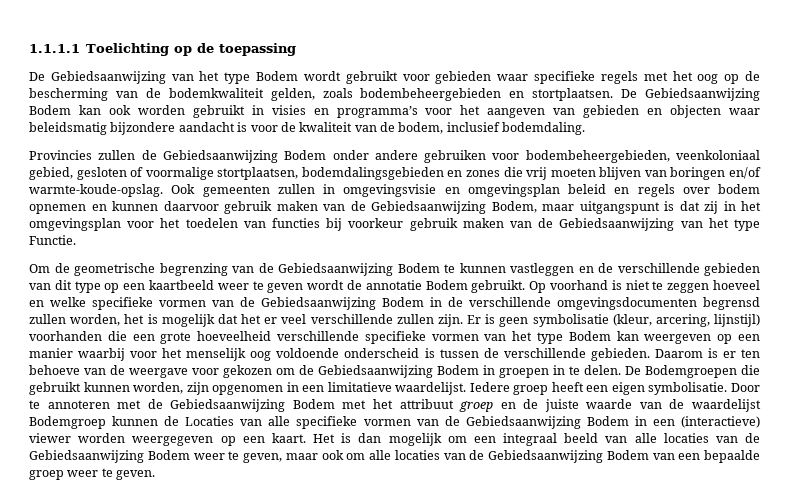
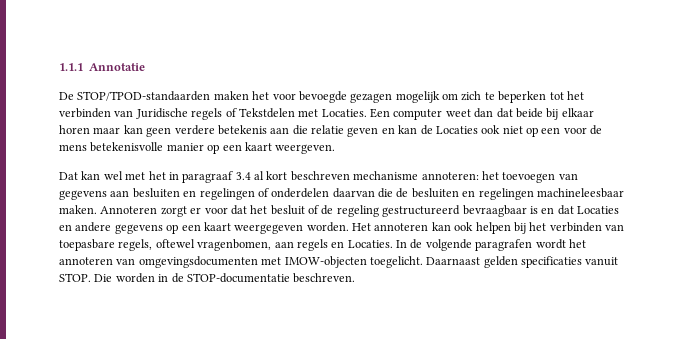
[29,43,297,56] [29,71,761,84] [29,88,760,101] [29,105,760,118] [29,122,586,135] [29,150,760,163] [29,167,761,180] [29,184,760,197] [29,201,761,214] [29,218,761,231] [29,235,76,245] [29,263,760,276] [29,280,760,293] [29,297,760,310] [29,314,760,327] [29,331,760,344] [29,348,760,361] [29,365,760,378] [29,382,760,395] [29,399,761,412] [29,416,760,429] [29,433,760,446] [29,450,760,463] [29,468,156,480] 1.1.1.1 Toelichting op de toepassing // De Gebiedsaanwijzing van het type Bodem wordt gebruikt voor gebieden waar specifieke regels met het oog op de bescherming van de bodemkwaliteit gelden, zoals bodembeheergebieden en stortplaatsen. De Gebiedsaanwijzing Bodem kan ook worden gebruikt in visies en programma’s voor het aangeven van gebieden en objecten waar beleidsmatig bijzondere aandacht is voor de kwaliteit van de bodem, inclusief bodemdaling. // Provincies zullen de Gebiedsaanwijzing Bodem onder andere gebruiken voor bodembeheergebieden, veenkoloniaal gebied, gesloten of voormalige stortplaatsen, bodemdalingsgebieden en zones die vrij moeten blijven van boringen en/of warmte-koude-opslag. Ook gemeenten zullen in omgevingsvisie en omgevingsplan beleid en regels over bodem opnemen en kunnen daarvoor gebruik maken van de Gebiedsaanwijzing Bodem, maar uitgangspunt is dat zij in het omgevingsplan voor het toedelen van functies bij voorkeur gebruik maken van de Gebiedsaanwijzing van het type Functie. // Om de geometrische begrenzing van de Gebiedsaanwijzing Bodem te kunnen vastleggen en de verschillende gebieden van dit type op een kaartbeeld weer te geven wordt de annotatie Bodem gebruikt. Op voorhand is niet te zeggen hoeveel en welke specifieke vormen van de Gebiedsaanwijzing Bodem in de verschillende omgevingsdocumenten begrensd zullen worden, het is mogelijk dat het er veel verschillende zullen zijn. Er is geen symbolisatie (kleur, arcering, lijnstijl) voorhanden die een grote hoeveelheid verschillende specifieke vormen van het type Bodem kan weergeven op een manier waarbij voor het menselijk oog voldoende onderscheid is tussen de verschillende gebieden. Daarom is er ten behoeve van de weergave voor gekozen om de Gebiedsaanwijzing Bodem in groepen in te delen. De Bodemgroepen die gebruikt kunnen worden, zijn opgenomen in een limitatieve waardelijst. Iedere groep heeft een eigen symbolisatie. Door te annoteren met de Gebiedsaanwijzing Bodem met het attribuut groep en de juiste waarde van de waardelijst Bodemgroep kunnen de Locaties van alle specifieke vormen van de Gebiedsaanwijzing Bodem in een (interactieve) viewer worden weergegeven op een kaart. Het is dan mogelijk om een integraal beeld van alle locaties van de Gebiedsaanwijzing Bodem weer te geven, maar ook om alle locaties van de Gebiedsaanwijzing Bodem van een bepaalde groep weer te geven. -> [59,63,146,71] [59,91,584,103] [59,108,594,120] [59,125,603,137] [59,142,336,154] [59,171,578,183] [59,188,624,200] [59,205,619,217] [59,222,624,234] [59,239,586,251] [59,256,619,268] [59,273,356,283] 1.1.1 Annotatie // De STOP/TPOD-standaarden maken het voor bevoegde gezagen mogelijk om zich te beperken tot het verbinden van Juridische regels of Tekstdelen met Locaties. Een computer weet dan dat beide bij elkaar horen maar kan geen verdere betekenis aan die relatie geven en kan de Locaties ook niet op een voor de mens betekenisvolle manier op een kaart weergeven. // Dat kan wel met het in paragraaf 3.4 al kort beschreven mechanisme annoteren: het toevoegen van gegevens aan besluiten en regelingen of onderdelen daarvan die de besluiten en regelingen machineleesbaar maken. Annoteren zorgt er voor dat het besluit of de regeling gestructureerd bevraagbaar is en dat Locaties en andere gegevens op een kaart weergegeven worden. Het annoteren kan ook helpen bij het verbinden van toepasbare regels, oftewel vragenbomen, aan regels en Locaties. In de volgende paragrafen wordt het annoteren van omgevingsdocumenten met IMOW-objecten toegelicht. Daarnaast gelden specificaties vanuit STOP. Die worden in de STOP-documentatie beschreven.

